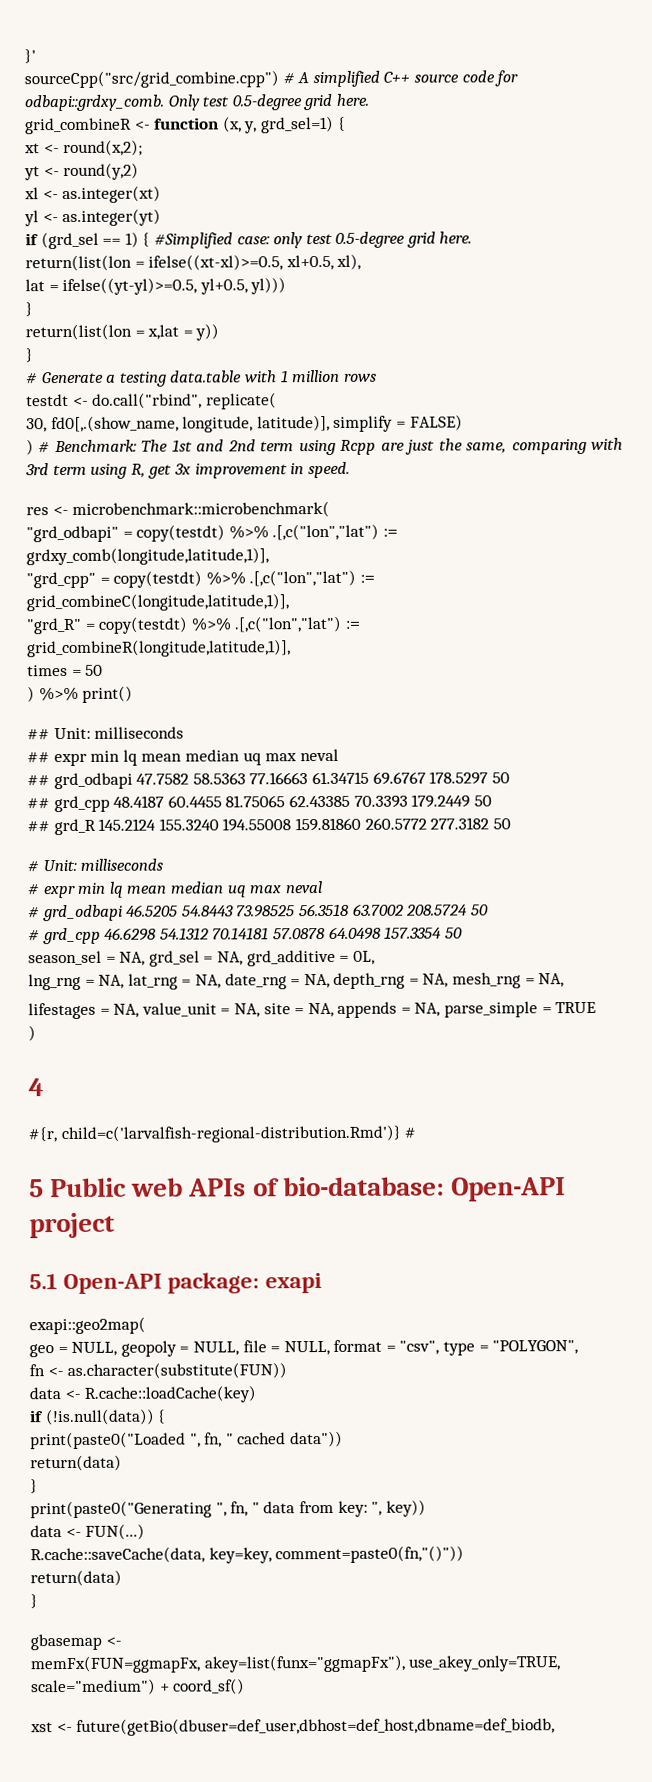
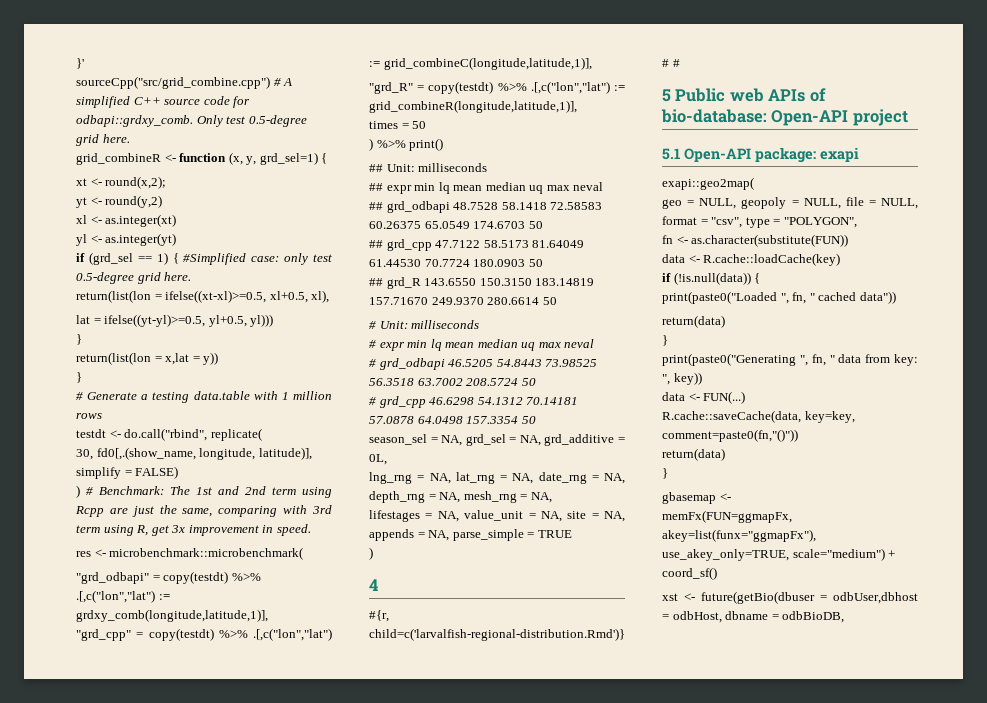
[136,771,510,785] [27,794,492,813] [27,817,490,836] 47.7582 58.5363 77.16663 61.34715 69.6767 178.5297 50 // ## grd_cpp 48.4187 60.4455 81.75065 62.43385 70.3393 179.2449 50 // ## grd_R 145.2124 155.3240 194.55008 159.81860 260.5772 277.3182 -> [453,202,603,210] [369,221,543,229] [369,239,585,251] [369,259,543,267] [369,277,595,289] [369,297,540,305] 48.7528 58.1418 72.58583 60.26375 65.0549 174.6703 50 // ## grd_cpp 47.7122 58.5173 81.64049 61.44530 70.7724 180.0903 50 // ## grd_R 143.6550 150.3150 183.14819 157.71670 249.9370 280.6614
(417, 1132) none -> [672,59,680,67] #
[76,1717,556,1736] future(getBio(dbuser=def_user,dbhost=def_host,dbname=def_biodb, -> [701,591,918,604] [662,611,845,623] future(getBio(dbuser = odbUser,dbhost = odbHost, dbname = odbBioDB,

